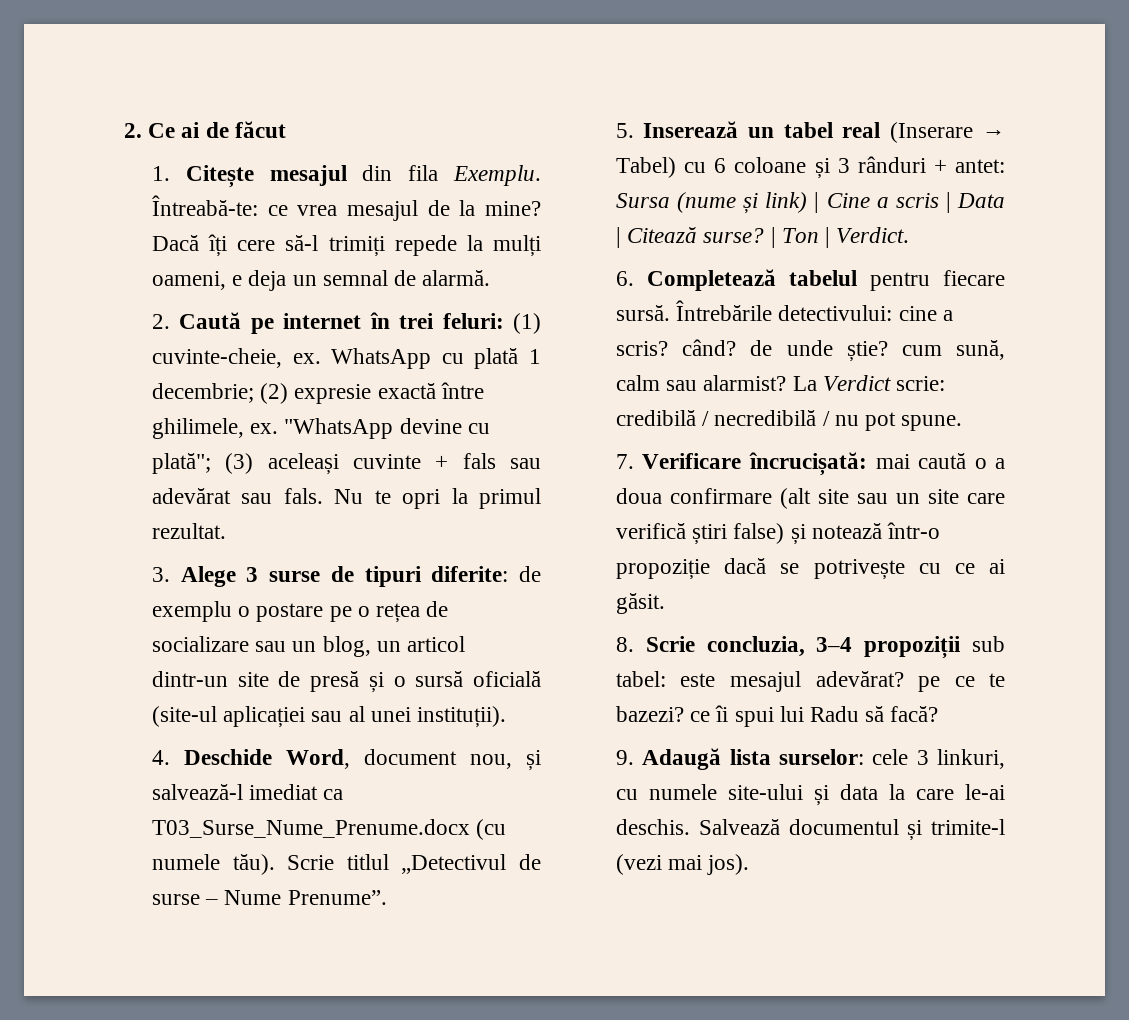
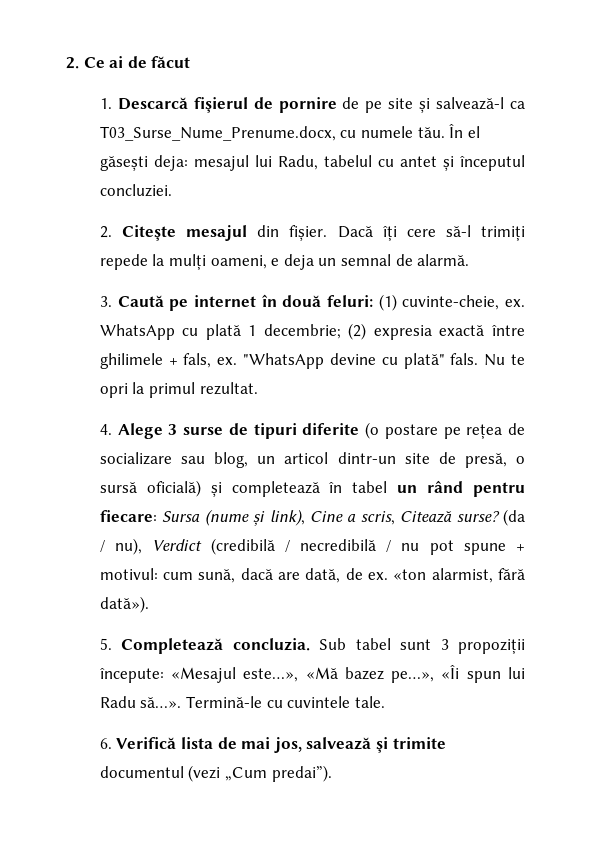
[185,165,541,188] [151,195,541,221] Citește mesajul din fila Exemplu. Întreabă-te: ce vrea mesajul de la mine? -> [117,97,525,113] [99,124,480,141] [99,155,525,171] [99,184,172,197] [99,225,328,241] Descarcă fișierul de pornire de pe site și salvează-l ca T03_Surse_Nume_Prenume.docx, cu numele tău. În el găsești deja: mesajul lui Radu, tabelul cu antet și începutul concluziei. // 2. Citește mesajul din fișier.
[151,314,170,329] 2. -> [99,296,112,307] 3.
[399,313,435,329] trei -> [282,295,322,307] două
[294,384,372,404] expresie -> [373,325,432,340] expresia
[151,418,244,439] ghilimele, -> [99,353,212,369] ghilimele + fals,
[151,453,541,475] [151,488,273,504] plată"; (3) aceleași cuvinte + fals sau adevărat sau -> [403,353,445,369] plată"
[151,567,170,582] 3. -> [99,424,112,435] 4.
[431,566,541,582] [151,601,251,622] diferite: de exemplu o -> [302,422,380,439] diferite (o
[357,606,370,617] o -> (461, 433) none
[292,641,317,652] un -> (205, 460) none
[310,671,541,693] [151,706,507,728] [151,749,541,771] [151,784,344,800] [151,819,507,840] [151,854,541,875] [151,890,387,905] [615,121,1005,143] [615,156,1005,179] [615,192,1005,214] [615,227,910,248] [615,269,1005,291] [615,300,953,321] [615,339,1005,362] [615,375,946,391] [615,410,696,426] presă și o sursă oficială (site-ul aplicației sau al unei instituții). // 4. Deschide Word, document nou, și salvează-l imediat ca T03_Surse_Nume_Prenume.docx (cu numele tău). Scrie titlul „Detectivul de surse – Nume Prenume”. // 5. Inserează un tabel real (Inserare → Tabel) cu 6 coloane și 3 rânduri + antet: Sursa (nume și link) | Cine a scris | Data | Citează surse? | Ton | Verdict. // 6. Completează tabelul pentru fiecare sursă. Întrebările detectivului: cine a scris? când? de unde știe? cum sună, calm sau alarmist? La Verdict scrie: credibilă -> [464,453,525,468] [99,480,525,497] [99,509,525,526] [99,538,275,555] presă, o sursă oficială) și completează în tabel un rând pentru fiecare: Sursa (nume și link), Cine a scris, Citează surse? (da / nu), Verdict (credibilă
[901,415,963,431] [615,452,1005,476] [615,488,1005,509] [615,522,941,545] [615,558,1005,580] [615,593,665,614] [615,636,1005,659] [615,671,1005,692] [615,705,939,727] [615,748,1005,770] [615,784,1005,806] [615,819,1005,841] [615,854,750,875] spune. // 7. Verificare încrucișată: mai caută o a doua confirmare (alt site sau un site care verifică știri false) și notează într-o propoziție dacă se potrivește cu ce ai găsit. // 8. Scrie concluzia, 3–4 propoziții sub tabel: este mesajul adevărat? pe ce te bazezi? ce îi spui lui Radu să facă? // 9. Adaugă lista surselor: cele 3 linkuri, cu numele site-ului și data la care le-ai deschis. Salvează documentul și trimite-l (vezi mai jos). -> [463,543,525,555] [99,568,525,583] [99,596,149,613] [99,638,525,654] [99,665,525,683] [99,696,385,708] [99,737,446,753] [99,765,332,782] spune + motivul: cum sună, dacă are dată, de ex. «ton alarmist, fără dată»). // 5. Completează concluzia. Sub tabel sunt 3 propoziții începute: «Mesajul este…», «Mă bazez pe…», «Îi spun lui Radu să…». Termină-le cu cuvintele tale. // 6. Verifică lista de mai jos, salvează și trimite documentul (vezi „Cum predai”).

